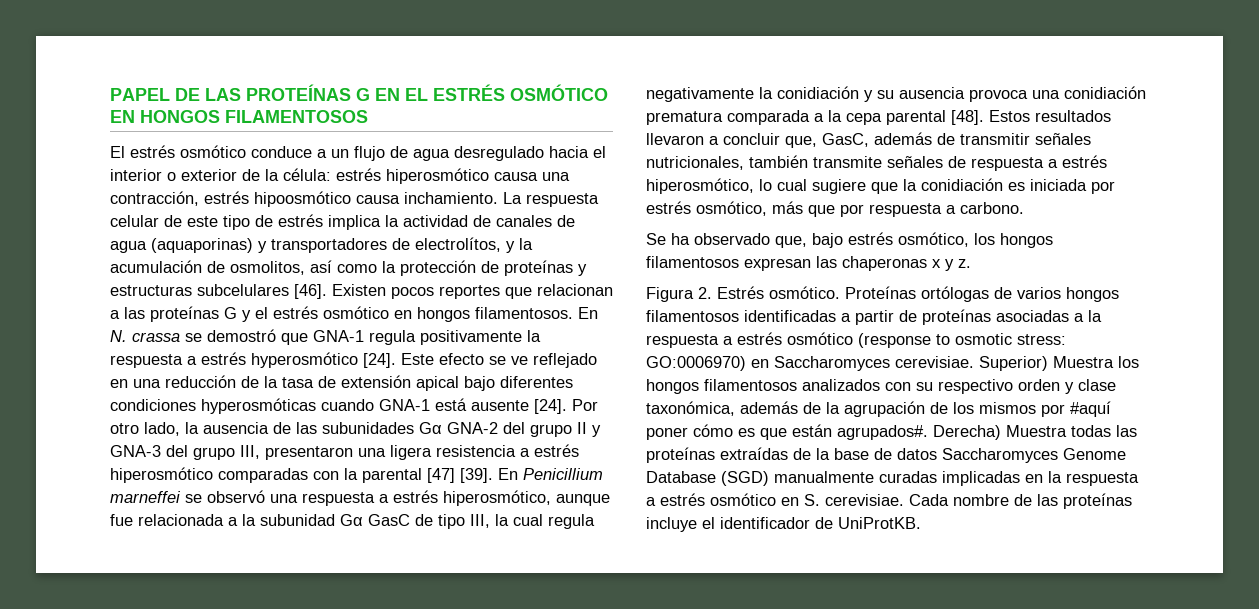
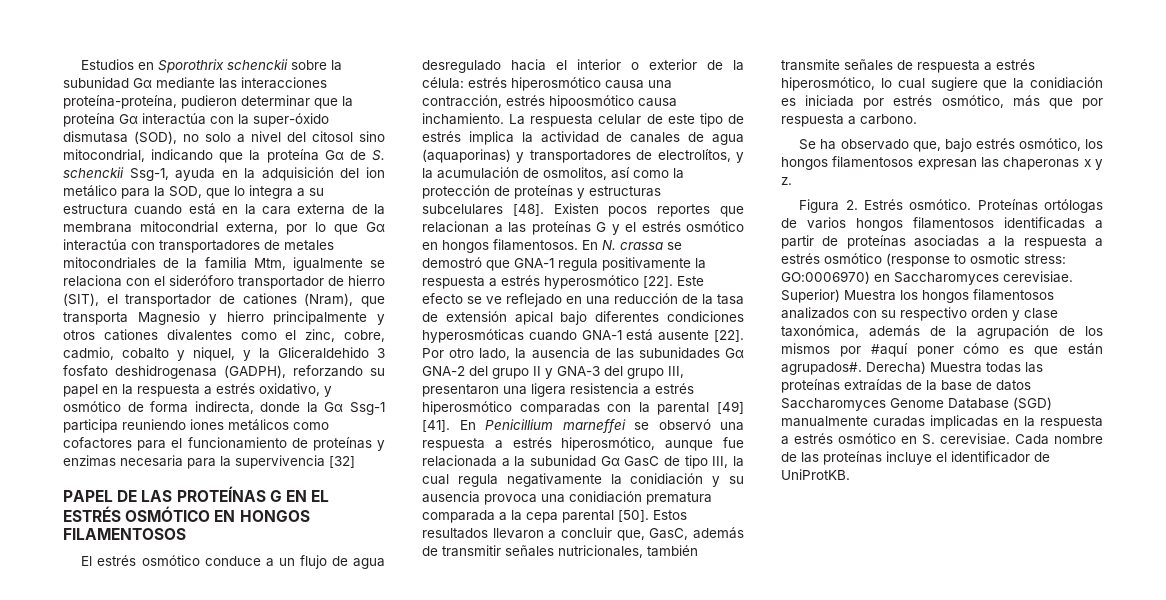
(110, 94) none -> [81,59,343,73] [63,77,327,89] [63,95,353,109] [63,113,329,127] [63,131,385,144] [63,149,386,163] [63,167,385,181] [63,185,324,199] [63,203,385,215] [63,221,385,235] [63,239,334,253] [63,257,385,271] [63,275,385,289] [63,293,385,307] [63,311,385,325] [63,329,385,342] [63,347,385,361] [63,365,385,379] [63,383,332,397] [63,401,385,415] [63,419,329,433] [63,437,385,451] [63,455,355,469] Estudios en Sporothrix schenckii sobre la subunidad Gα mediante las interacciones proteína-proteína, pudieron determinar que la proteína Gα interactúa con la super-óxido dismutasa (SOD), no solo a nivel del citosol sino mitocondrial, indicando que la proteína Gα de S. schenckii Ssg-1, ayuda en la adquisición del ion metálico para la SOD, que lo integra a su estructura cuando está en la cara externa de la membrana mitocondrial externa, por lo que Gα interactúa con transportadores de metales mitocondriales de la familia Mtm, igualmente se relaciona con el sideróforo transportador de hierro (SIT), el transportador de cationes (Nram), que transporta Magnesio y hierro principalmente y otros cationes divalentes como el zinc, cobre, cadmio, cobalto y niquel, y la Gliceraldehido 3 fosfato deshidrogenasa (GADPH), reforzando su papel en la respuesta a estrés oxidativo, y osmótico de forma indirecta, donde la Gα Ssg-1 participa reuniendo iones metálicos como cofactores para el funcionamiento de proteínas y enzimas necesaria para la supervivencia [32] //
[294,284,327,299] [46]. -> [512,204,544,216] [48].
[363,353,396,368] [24]. -> [643,276,673,288] [22].
[534,399,567,414] [24]. -> [714,330,744,342] [22].
[427,468,493,483] [47] [39]. -> [717,401,744,414] [422,420,450,432] [49] [41].
[951,110,984,125] [48]. -> [618,510,649,522] [50].

